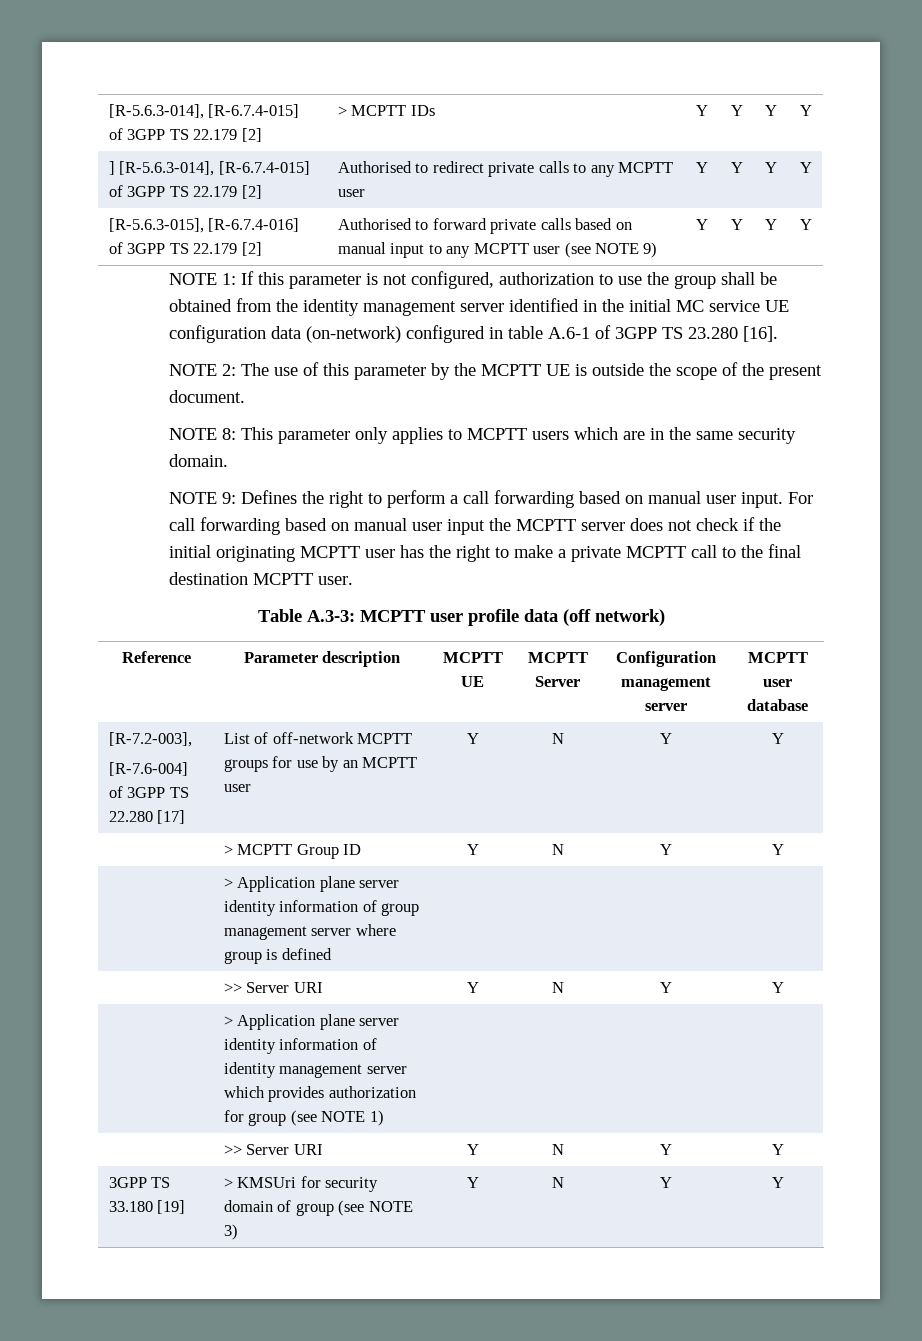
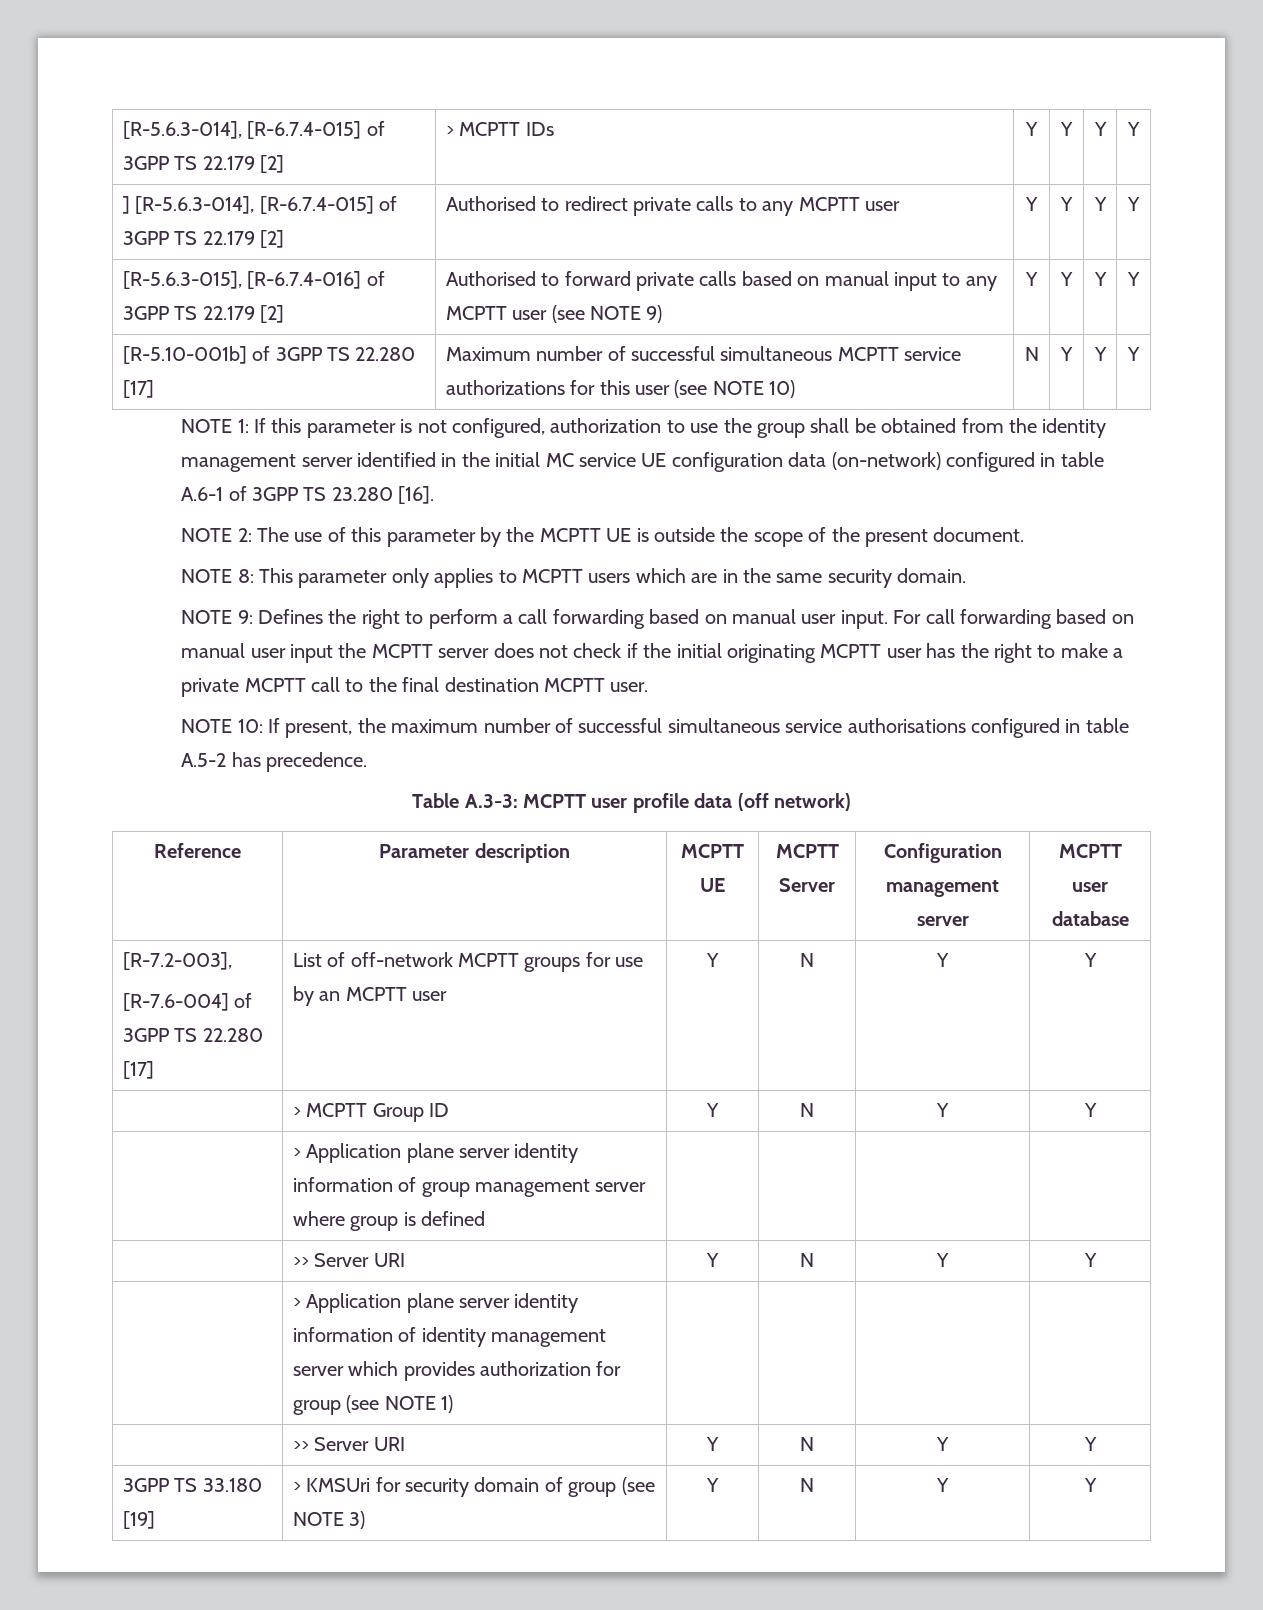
(812, 224) none -> [122,346,416,364] [122,380,154,398] [445,346,962,361] [445,380,796,398] [1024,347,1039,361] [1060,347,1073,361] [1093,347,1107,361] [1127,347,1140,361] // [R-5.10-001b] of 3GPP TS 22.280 [17] | Maximum number of successful simultaneous MCPTT service authorizations for this user (see NOTE 10) | N | Y | Y | Y
(353, 580) none -> [181,718,1129,738] [181,752,367,772] // NOTE 10: If present, the maximum number of successful simultaneous service authorisations configured in table A.5-2 has precedence.

